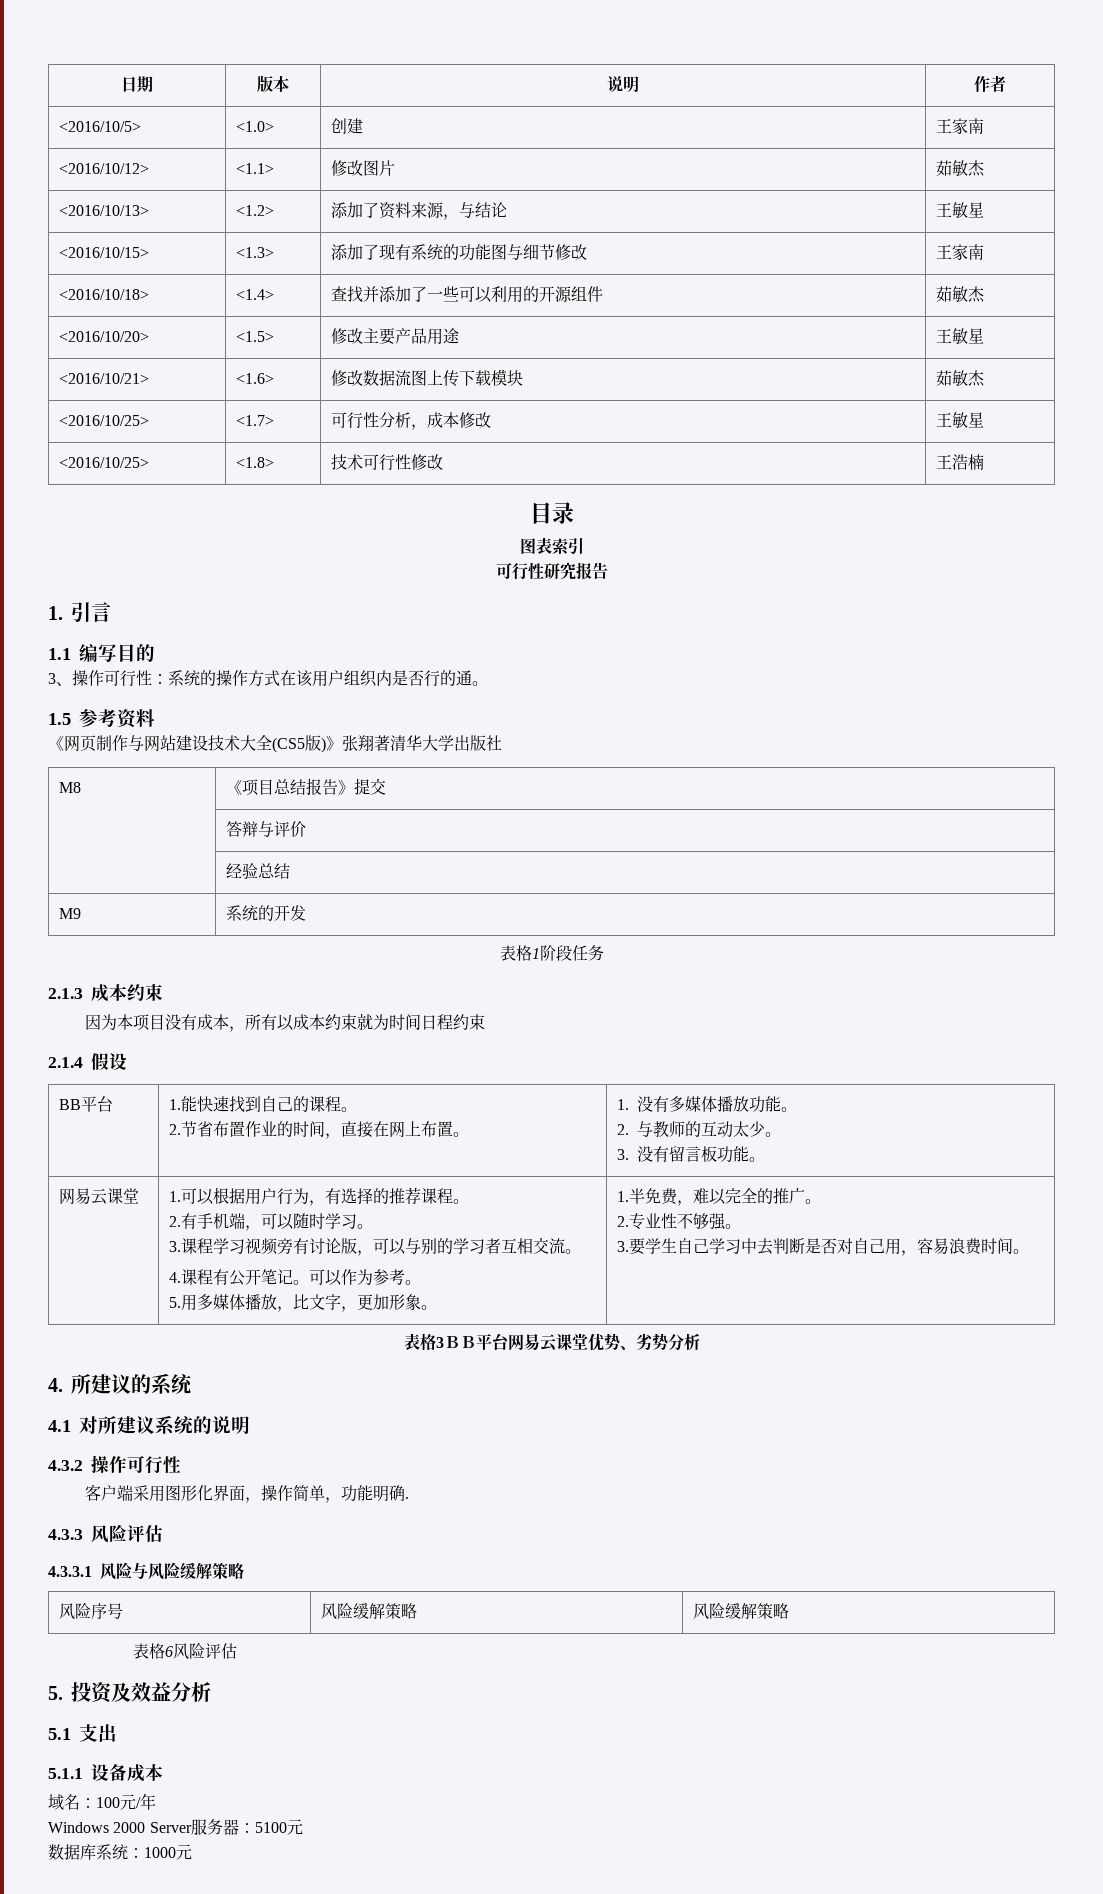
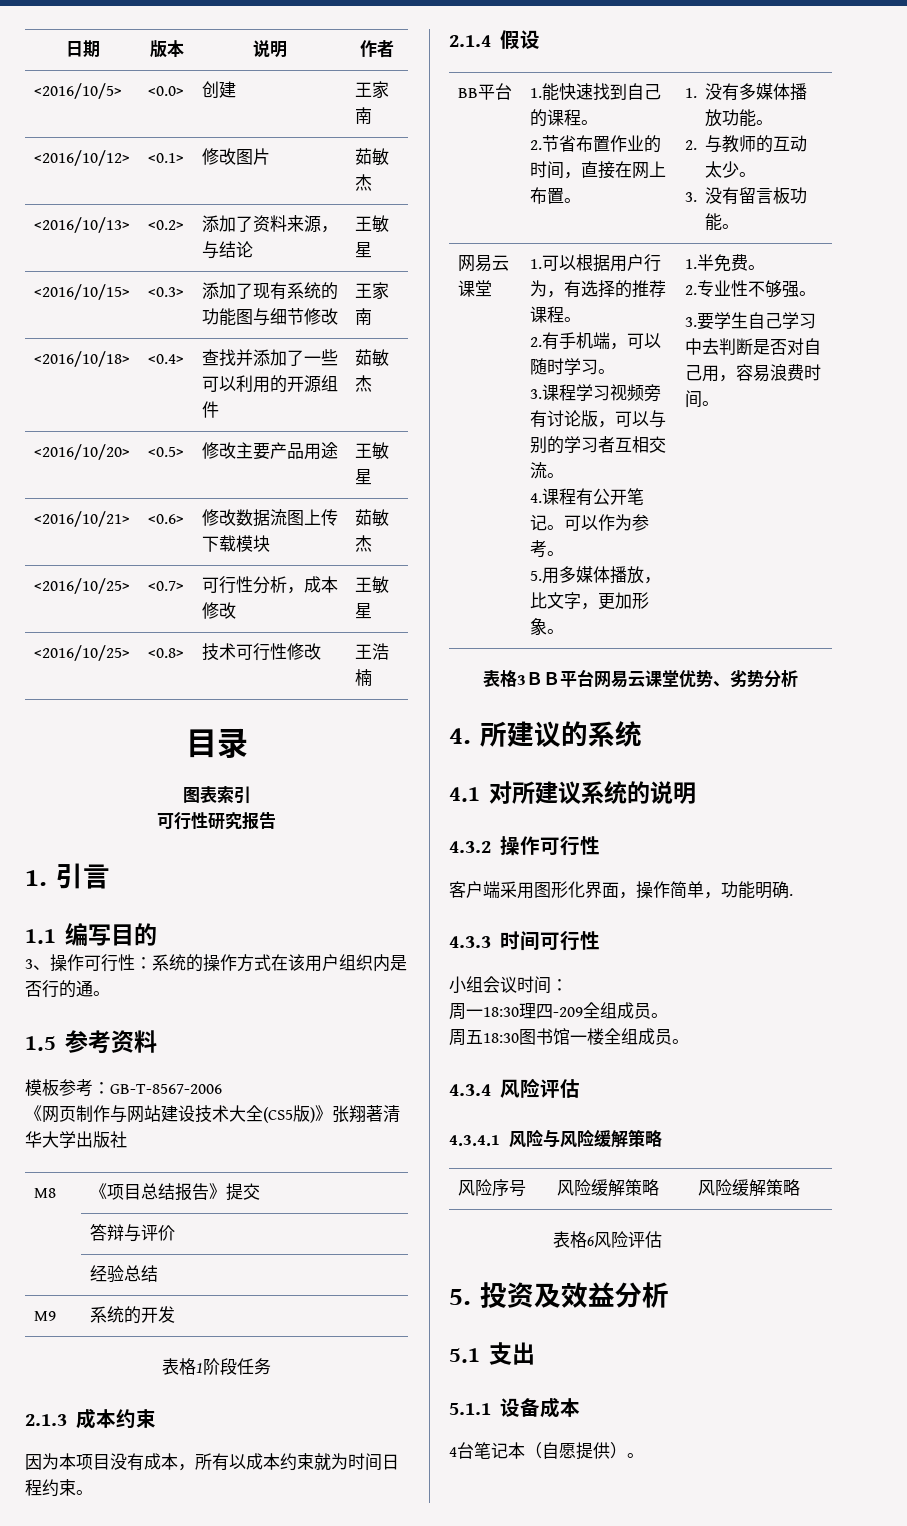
[235,121,274,132] <1.0> -> [147,86,184,96] <0.0>
[235,163,274,174] <1.1> -> [147,153,184,163] <0.1>
[235,205,274,216] <1.2> -> [147,220,184,230] <0.2>
[235,247,274,258] <1.3> -> [147,287,184,297] <0.3>
[235,289,274,300] <1.4> -> [147,354,184,364] <0.4>
[235,331,274,342] <1.5> -> [147,447,184,457] <0.5>
[235,373,274,384] <1.6> -> [147,514,184,524] <0.6>
[235,415,274,426] <1.7> -> [147,581,184,591] <0.7>
[235,457,274,468] <1.8> -> [147,648,184,658] <0.8>
(155, 718) none -> [25,1079,222,1097] // 模板参考：GB-T-8567-2006
(486, 1022) none -> [76,1490,93,1495] 。
[676,1188,805,1206] ，难以完全的推广 -> (748, 262) none
[91,1524,163,1543] [48,1566,92,1577] 风险评估 // 4.3.3.1 -> [499,931,600,951] [449,976,568,994] [449,1002,668,1020] [449,1028,689,1046] [449,1078,580,1098] [449,1135,500,1146] 时间可行性 // 小组会议时间： // 周一18:30理四-209全组成员。 // 周五18:30图书馆一楼全组成员。 // 4.3.4风险评估 // 4.3.4.1
[48,1793,156,1810] [48,1819,303,1835] [48,1844,192,1860] 域名：100元/年 // Windows 2000 Server服务器：5100元 // 数据库系统：1000元 -> [449,1442,644,1460] 4台笔记本（自愿提供）。

